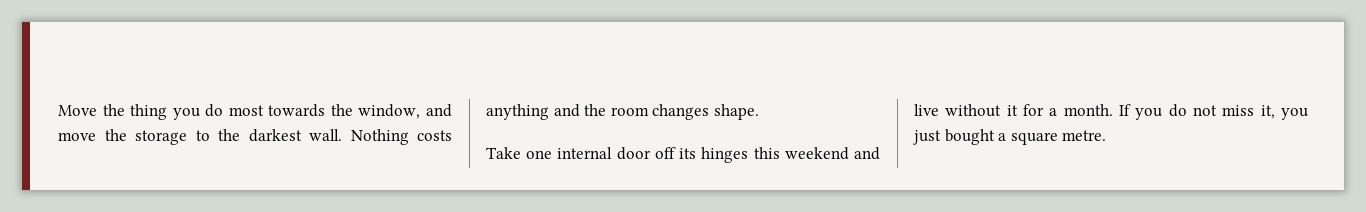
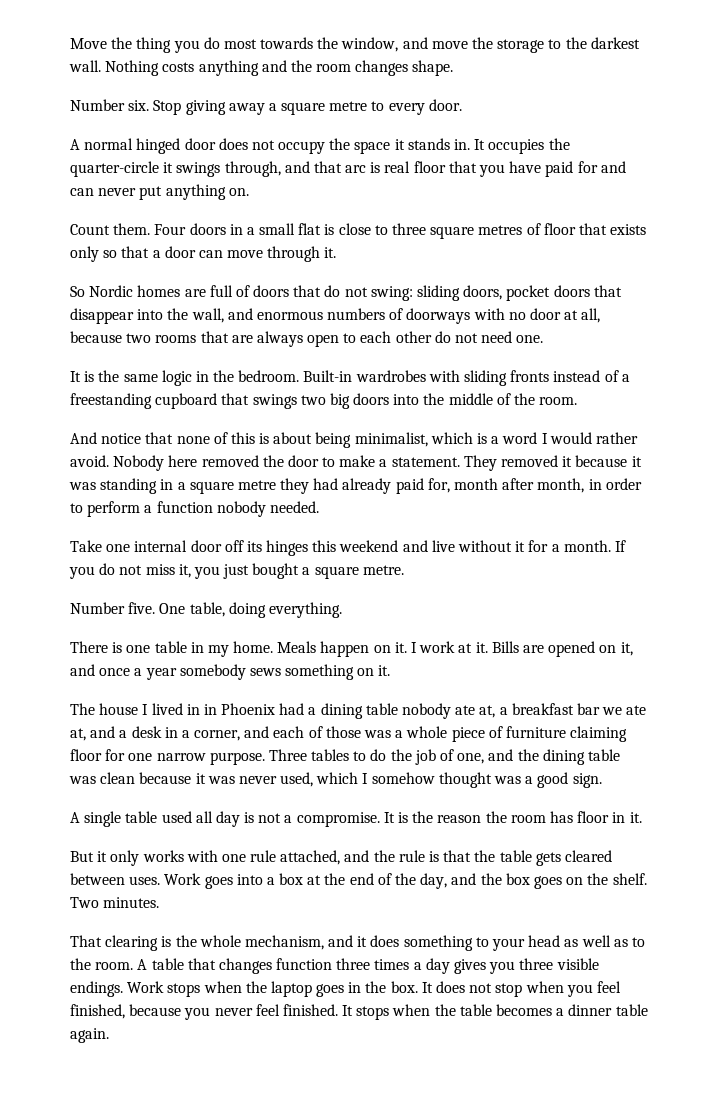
(759, 112) none -> [70,99,462,115] [70,138,570,154] [70,161,626,177] [70,184,249,200] [70,223,647,239] [70,246,337,262] [70,285,622,301] [70,308,601,324] [70,331,544,347] [70,370,630,386] [70,393,578,409] [70,432,638,448] [70,455,642,471] [69,478,642,494] [70,501,319,517] // Number six. Stop giving away a square metre to every door. // A normal hinged door does not occupy the space it stands in. It occupies the quarter-circle it swings through, and that arc is real floor that you have paid for and can never put anything on. // Count them. Four doors in a small flat is close to three square metres of floor that exists only so that a door can move through it. // So Nordic homes are full of doors that do not swing: sliding doors, pocket doors that disappear into the wall, and enormous numbers of doorways with no door at all, because two rooms that are always open to each other do not need one. // It is the same logic in the bedroom. Built-in wardrobes with sliding fronts instead of a freestanding cupboard that swings two big doors into the middle of the room. // And notice that none of this is about being minimalist, which is a word I would rather avoid. Nobody here removed the door to make a statement. They removed it because it was standing in a square metre they had already paid for, month after month, in order to perform a function nobody needed.
(1107, 135) none -> [70,602,342,618] [70,641,633,657] [70,664,391,680] [70,703,647,719] [70,726,628,742] [70,749,620,765] [69,772,602,788] [70,811,642,827] [70,850,612,866] [70,873,647,889] [70,897,160,908] [70,935,645,951] [70,958,599,974] [70,981,621,997] [70,1004,648,1020] [70,1028,109,1043] // Number five. One table, doing everything. // There is one table in my home. Meals happen on it. I work at it. Bills are opened on it, and once a year somebody sews something on it. // The house I lived in in Phoenix had a dining table nobody ate at, a breakfast bar we ate at, and a desk in a corner, and each of those was a whole piece of furniture claiming floor for one narrow purpose. Three tables to do the job of one, and the dining table was clean because it was never used, which I somehow thought was a good sign. // A single table used all day is not a compromise. It is the reason the room has floor in it. // But it only works with one rule attached, and the rule is that the table gets cleared between uses. Work goes into a box at the end of the day, and the box goes on the shelf. Two minutes. // That clearing is the whole mechanism, and it does something to your head as well as to the room. A table that changes function three times a day gives you three visible endings. Work stops when the laptop goes in the box. It does not stop when you feel finished, because you never feel finished. It stops when the table becomes a dinner table again.

